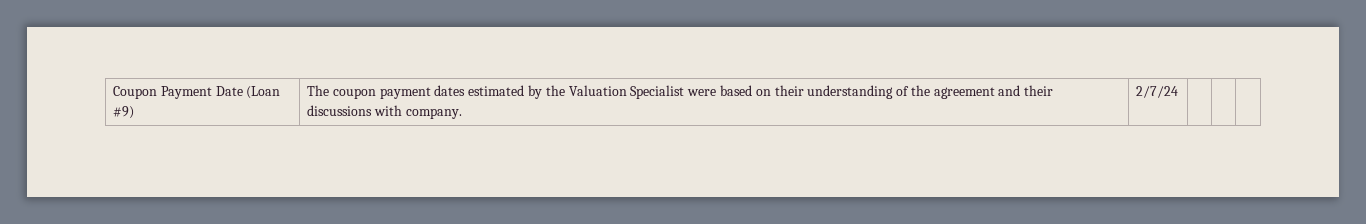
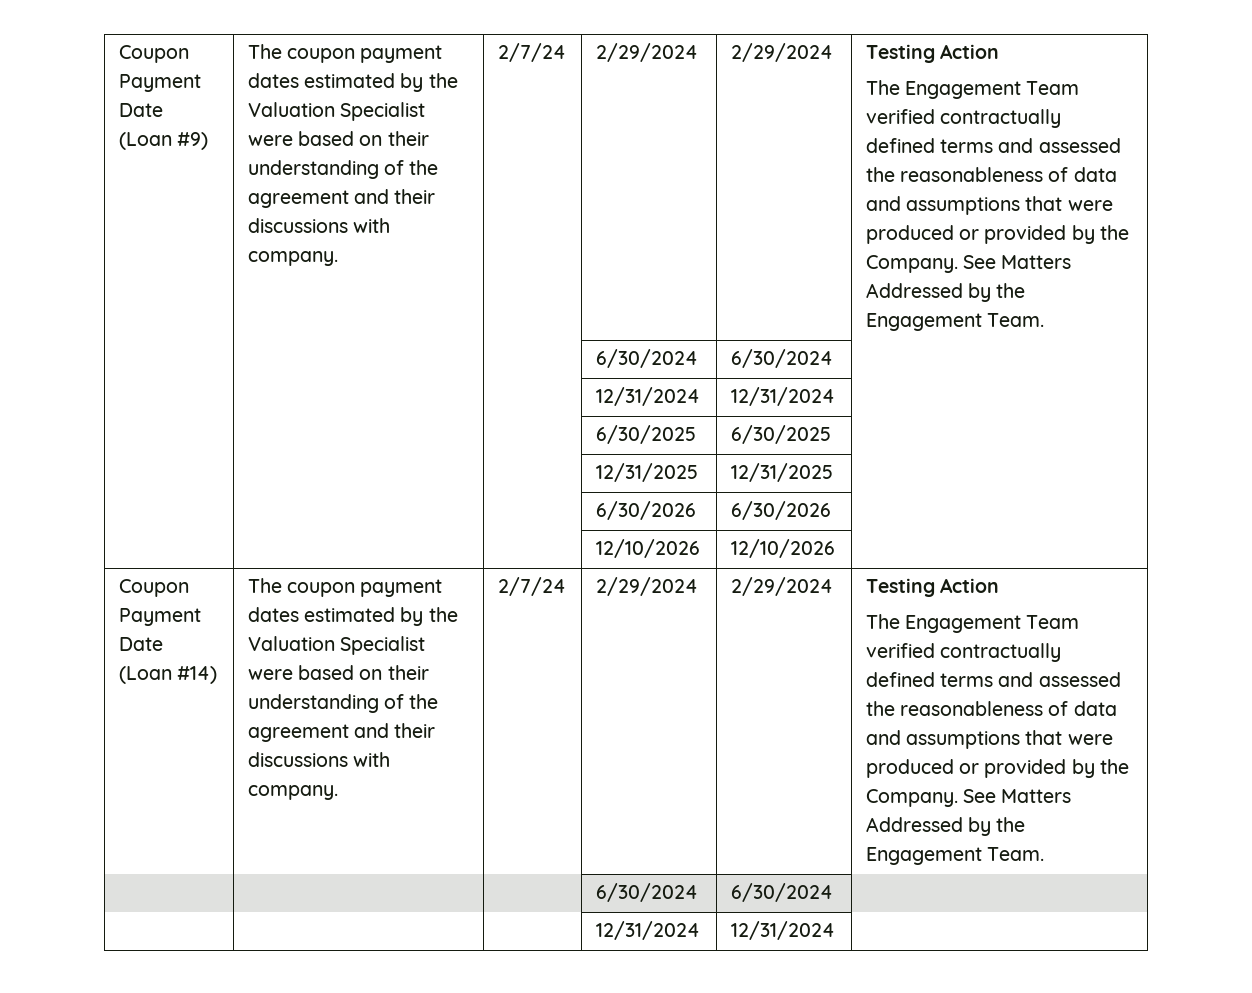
(1179, 92) | -> [595,43,698,62] [730,43,833,62] [865,44,1000,63] [865,80,1080,99] [865,109,1062,128] [865,138,1121,153] [865,167,1117,182] [865,196,1113,215] [865,225,1129,244] [865,255,1072,273] [865,283,1026,302] [865,313,1045,331] [595,349,698,368] [730,349,833,368] [595,387,700,406] [730,387,835,406] [595,425,696,444] [730,425,831,444] [595,463,698,482] [730,463,833,482] [595,501,696,520] [730,501,831,520] [595,539,700,558] [730,539,835,558] [118,579,189,597] [118,608,201,626] [118,637,163,651] [118,666,218,684] [247,578,443,597] [247,607,458,626] [247,636,426,655] [247,665,429,680] [247,694,439,713] [247,723,436,742] [247,752,391,767] [247,785,338,800] [497,577,566,596] [595,577,698,596] [730,577,833,596] [865,578,1000,597] [865,614,1080,633] [865,643,1062,662] [865,672,1121,687] [865,701,1117,716] [865,730,1113,749] [865,759,1129,778] [865,789,1072,807] [865,817,1026,836] [865,847,1045,865] [595,883,698,902] [730,883,833,902] [595,921,700,940] [730,921,835,940] 2/29/2024 | 2/29/2024 | Testing Action // The Engagement Team verified contractually defined terms and assessed the reasonableness of data and assumptions that were produced or provided by the Company. See Matters Addressed by the Engagement Team. // | | | 6/30/2024 | 6/30/2024 | // | | | 12/31/2024 | 12/31/2024 | // | | | 6/30/2025 | 6/30/2025 | // | | | 12/31/2025 | 12/31/2025 | // | | | 6/30/2026 | 6/30/2026 | // | | | 12/10/2026 | 12/10/2026 | // Coupon Payment Date (Loan #14) | The coupon payment dates estimated by the Valuation Specialist were based on their understanding of the agreement and their discussions with company. | 2/7/24 | 2/29/2024 | 2/29/2024 | Testing Action // The Engagement Team verified contractually defined terms and assessed the reasonableness of data and assumptions that were produced or provided by the Company. See Matters Addressed by the Engagement Team. // | | | 6/30/2024 | 6/30/2024 | // | | | 12/31/2024 | 12/31/2024

